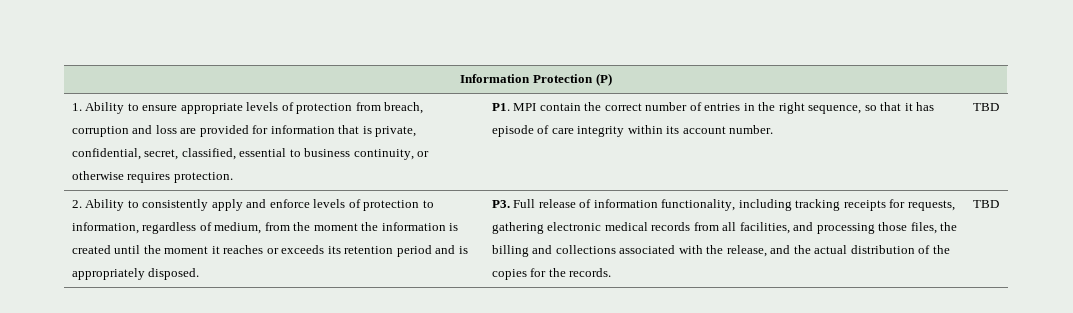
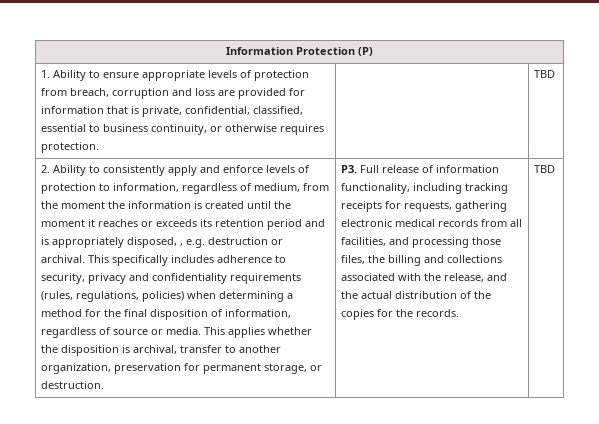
[144,149,179,160] secret, -> (251, 110) none
[491,102,935,114] [491,125,774,137] P1. MPI contain the correct number of entries in the right sequence, so that it has episode of care integrity within its account number. -> (100, 147) none
[148,268,200,280] disposed. -> [127,237,284,248] [41,255,287,266] [41,273,302,284] [41,291,294,302] [41,309,292,320] [41,327,313,338] [41,345,282,356] [41,363,323,374] [41,381,105,389] disposed, , e.g. destruction or archival. This specifically includes adherence to security, privacy and confidentiality requirements (rules, regulations, policies) when determining a method for the final disposition of information, regardless of source or media. This applies whether the disposition is archival, transfer to another organization, preservation for permanent storage, or destruction.

